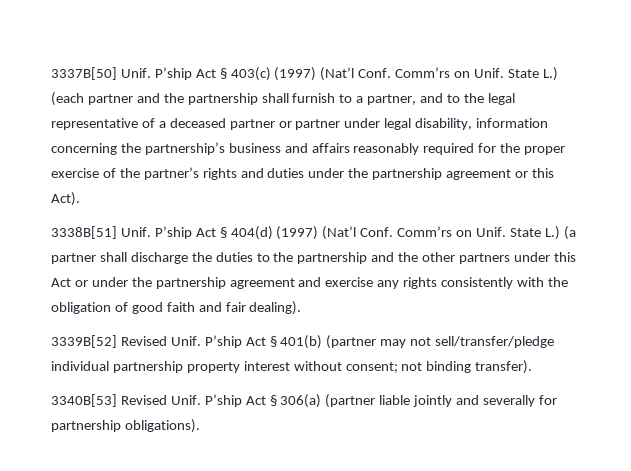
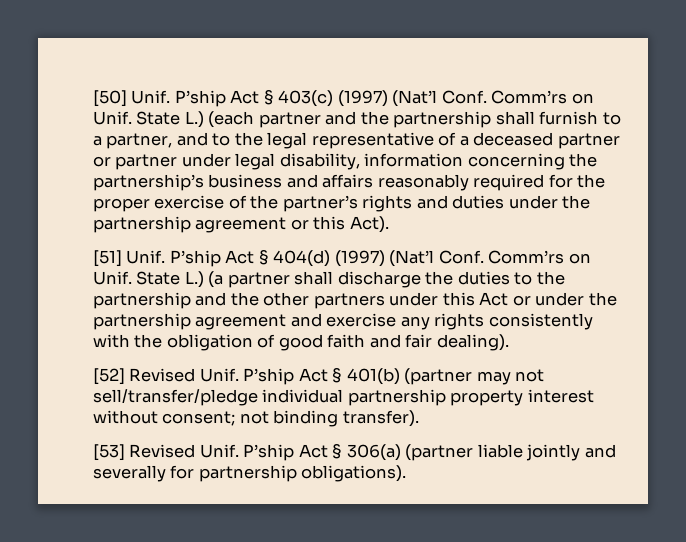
[51,67,117,80] 3337B[50] -> [93,90,127,107] [50]
[51,226,117,239] 3338B[51] -> [93,250,122,267] [51]
[51,335,117,348] 3339B[52] -> [93,368,125,385] [52]
[51,394,117,407] 3340B[53] -> [93,444,125,461] [53]

